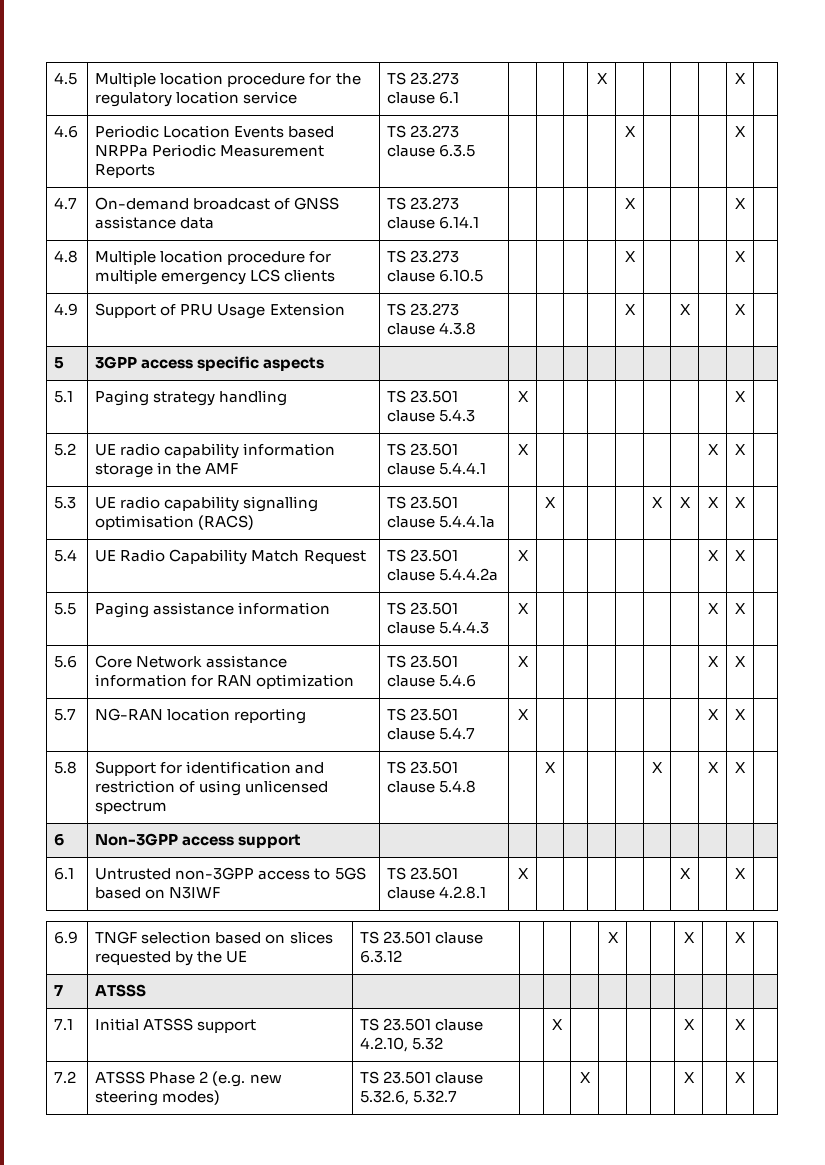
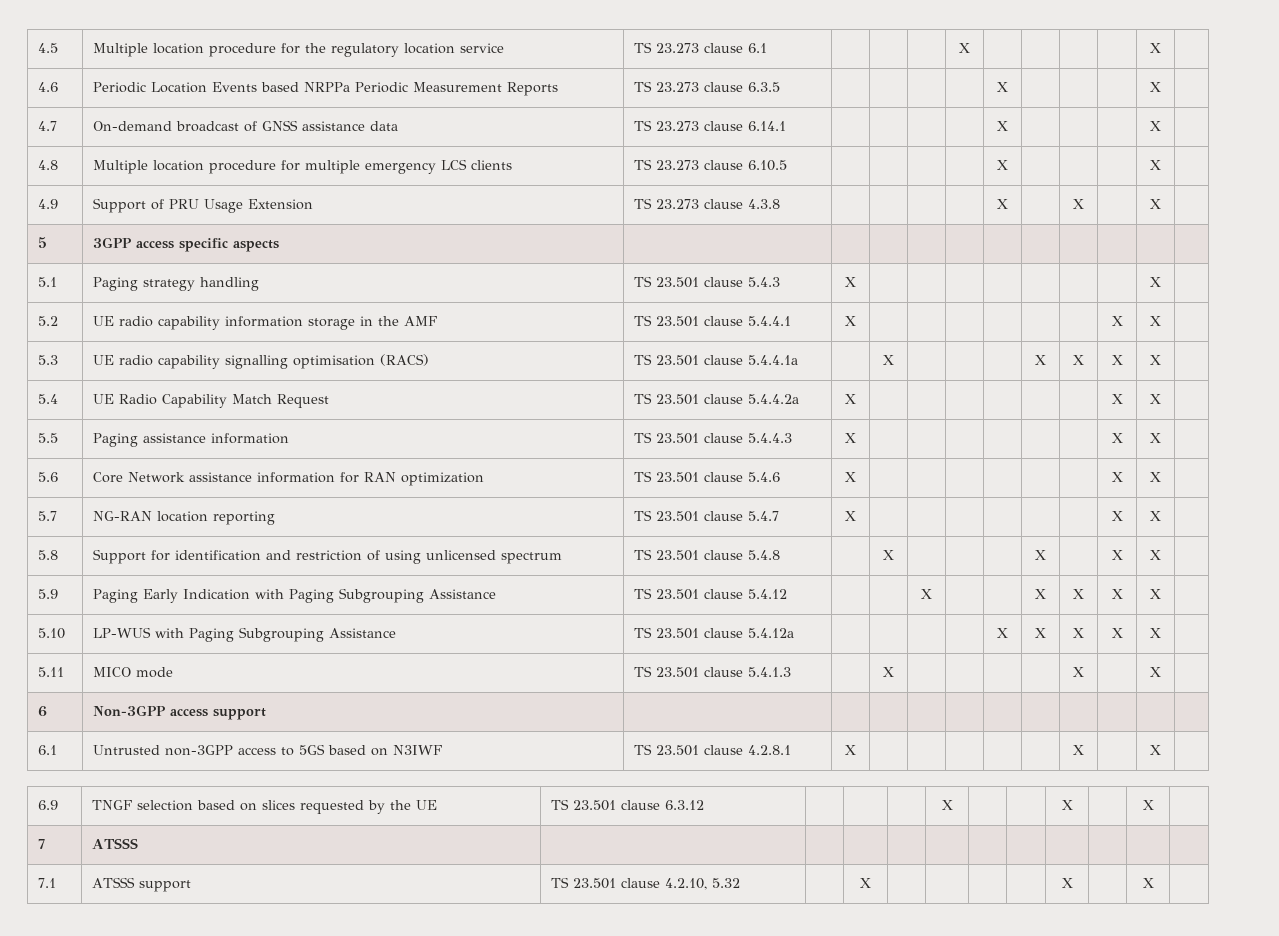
(746, 767) none -> [38,589,59,599] [93,588,497,603] [634,588,788,600] [921,589,932,599] [1035,589,1046,599] [1073,589,1084,599] [1111,589,1123,599] [1150,589,1161,599] [38,628,66,639] [93,627,397,642] [634,627,795,639] [997,628,1008,638] [1035,628,1046,638] [1073,628,1084,638] [1111,628,1123,638] [1150,628,1161,638] [38,667,65,677] [93,667,174,678] [634,666,792,678] [883,667,894,677] [1073,667,1084,677] [1150,667,1161,677] // 5.9 | Paging Early Indication with Paging Subgrouping Assistance | TS 23.501 clause 5.4.12 | | | X | | | X | X | X | X | // 5.10 | LP-WUS with Paging Subgrouping Assistance | TS 23.501 clause 5.4.12a | | | | | X | X | X | X | X | // 5.11 | MICO mode | TS 23.501 clause 5.4.1.3 | | X | | | | | X | | X |
[95,1018,140,1031] Initial -> (57, 883) none
[54,1071,77,1083] [95,1071,282,1087] [95,1090,221,1106] [360,1071,484,1084] [360,1090,458,1105] [579,1072,591,1083] [683,1072,695,1083] [735,1072,746,1083] // 7.2 | ATSSS Phase 2 (e.g. new steering modes) | TS 23.501 clause 5.32.6, 5.32.7 | | | X | | | | X | | X | -> (1154, 883) none

